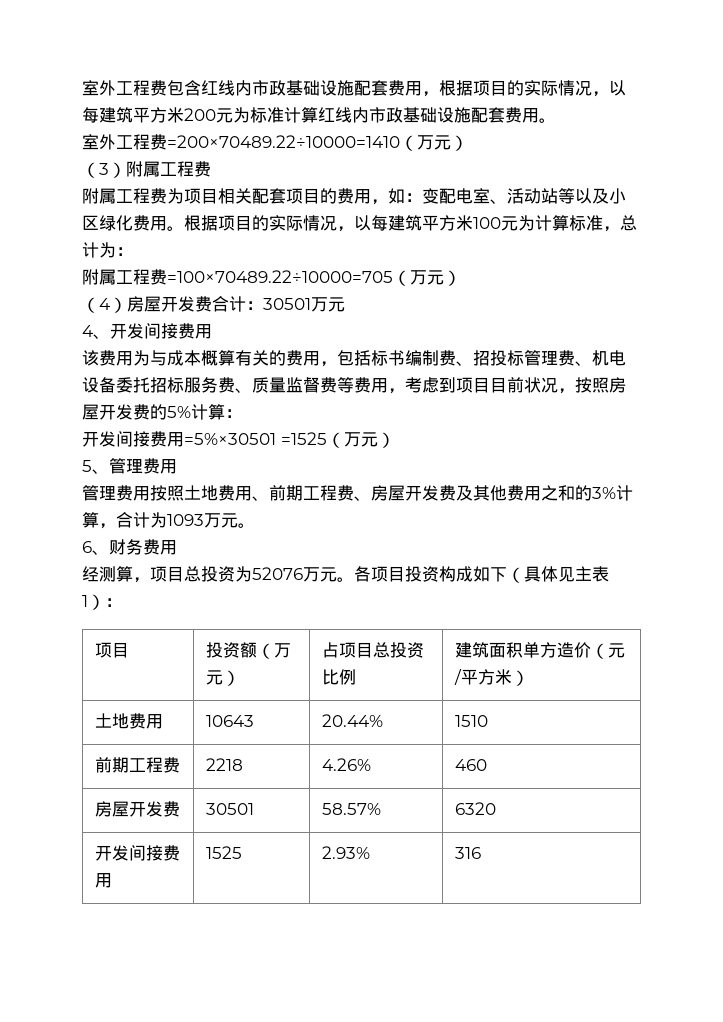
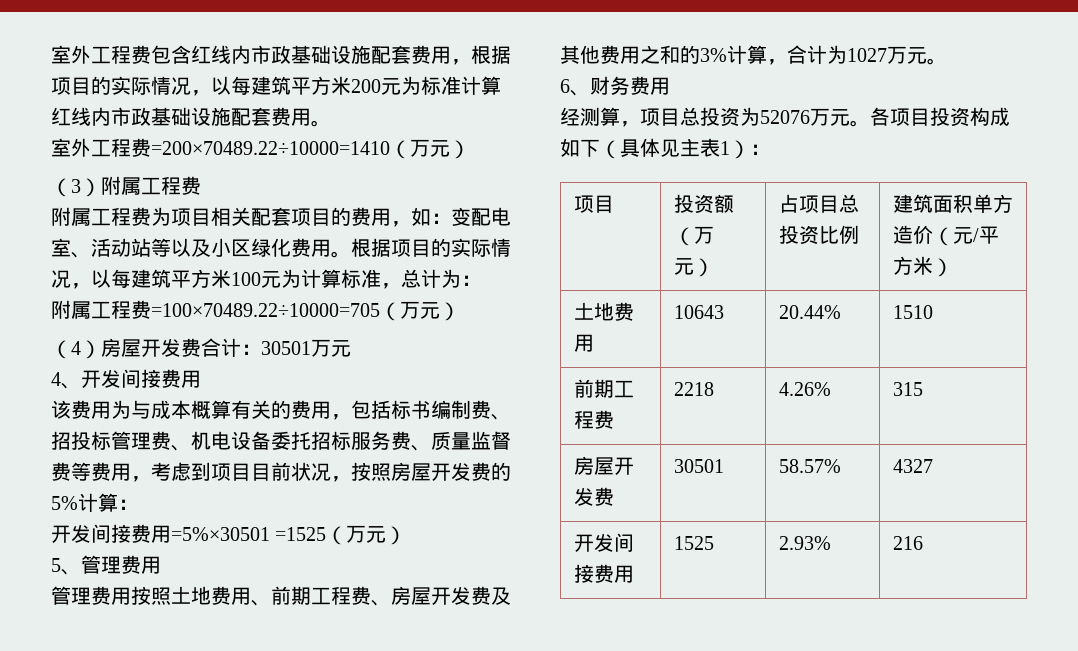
[167,514,204,526] 1093 -> [847,48,887,62] 1027
[454,759,487,771] 460 -> [892,382,923,396] 315
[454,802,496,815] 6320 -> [892,459,933,473] 4327
[454,847,481,859] 316 -> [892,536,923,550] 216

